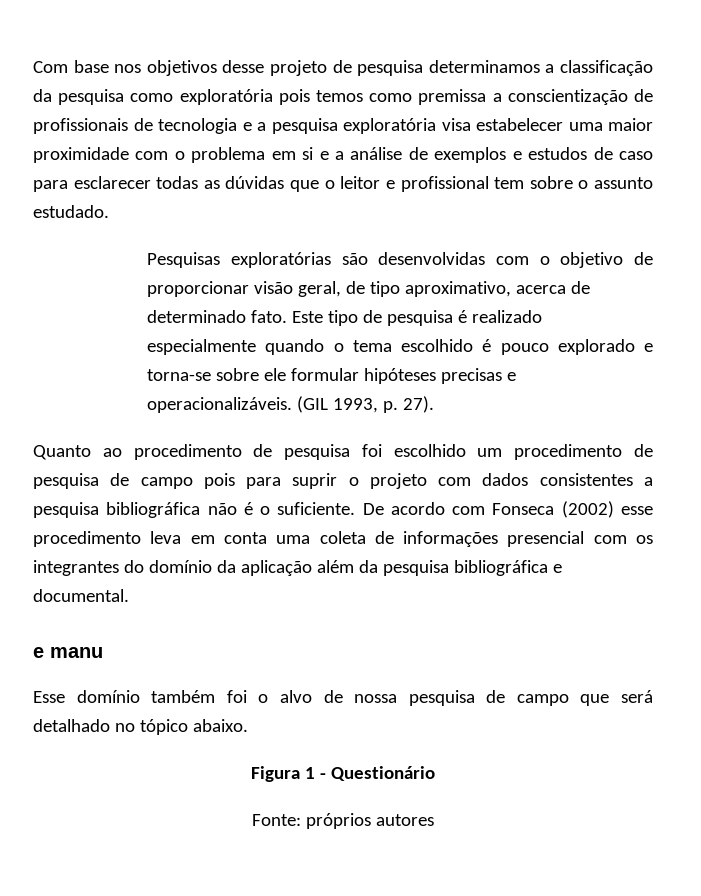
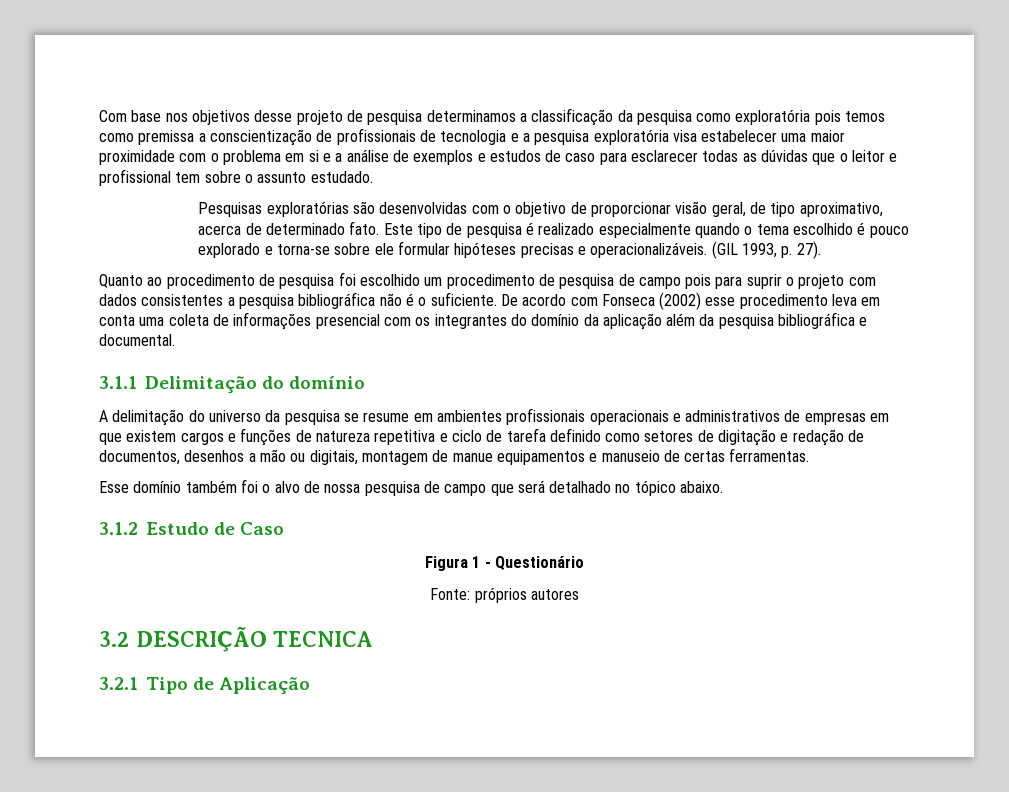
[33,647,103,658] e manu -> [99,376,366,394] [99,408,890,426] [99,428,865,446] [99,448,810,465] 3.1.1 Delimitação do domínio // A delimitação do universo da pesquisa se resume em ambientes profissionais operacionais e administrativos de empresas em que existem cargos e funções de natureza repetitiva e ciclo de tarefa definido como setores de digitação e redação de documentos, desenhos a mão ou digitais, montagem de manue equipamentos e manuseio de certas ferramentas.
(248, 725) none -> [99,522,285,535] // 3.1.2 Estudo de Caso
(434, 820) none -> [99,626,373,652] [99,677,311,695] // 3.2 DESCRIÇÃO TECNICA // 3.2.1 Tipo de Aplicação

